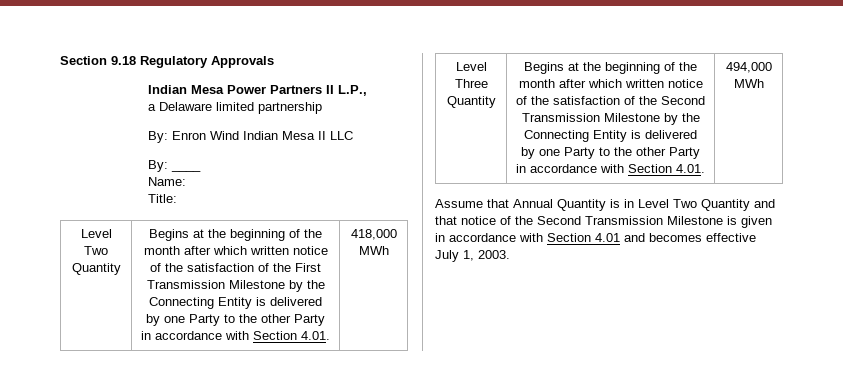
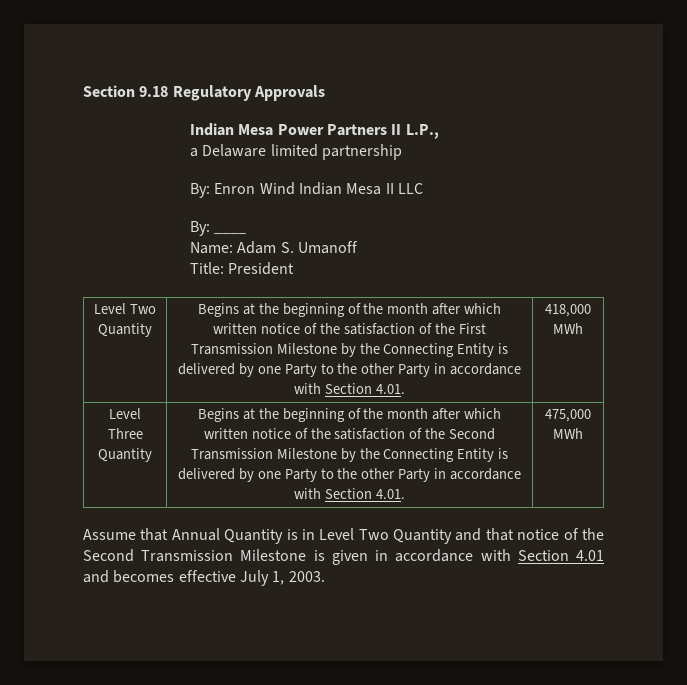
(186, 181) none -> [237,241,358,254] Adam S. Umanoff
(177, 198) none -> [228,262,295,275] President
[725,62,772,73] 494,000 -> [545,409,591,422] 475,000

